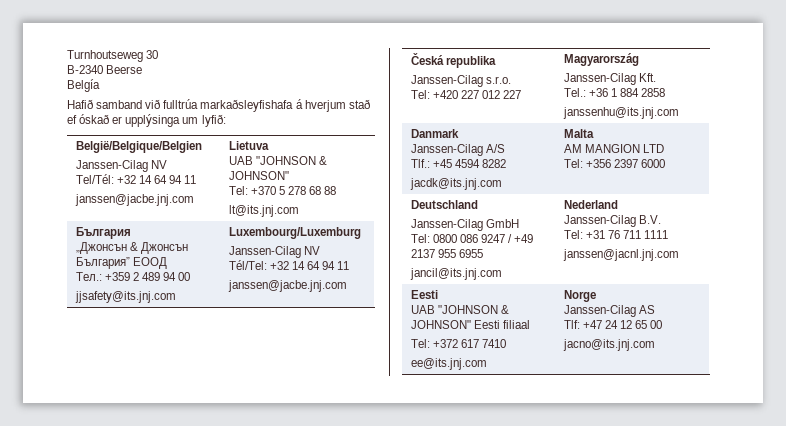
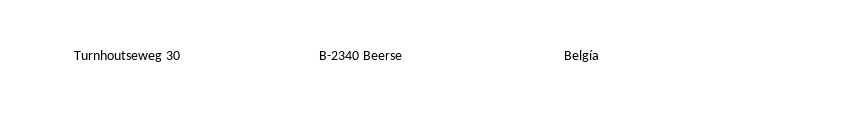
[67,99,370,112] [67,114,226,127] [75,140,202,153] [75,160,167,172] [75,174,197,184] [74,194,194,206] [228,141,269,150] [228,156,327,165] [228,171,289,180] [228,186,337,195] [228,205,299,217] [75,227,131,239] [75,242,188,254] [75,257,167,269] [75,272,191,281] [74,291,176,303] [228,227,361,239] [228,246,320,258] [228,260,350,270] [227,280,347,292] [410,53,496,68] [410,75,511,87] [410,90,521,99] [563,53,639,66] [563,73,656,85] [563,88,665,97] [562,107,679,119] [410,129,459,138] [410,144,505,156] [410,159,506,168] [409,178,502,190] [563,129,594,138] [563,144,664,153] [563,159,665,168] [410,200,478,209] [410,219,519,231] [410,234,534,243] [410,249,483,258] [409,268,502,280] [563,200,618,209] [563,215,661,227] [563,230,668,239] [562,249,679,261] [410,290,438,299] [410,305,509,314] [410,320,530,329] [410,339,506,348] [410,358,487,370] [563,290,596,302] [563,305,655,317] [563,320,663,329] [562,339,655,351] // Hafið samband við fulltrúa markaðsleyfishafa á hverjum stað ef óskað er upplýsinga um lyfið: // België/Belgique/Belgien // Janssen-Cilag NV // Tel/Tél: +32 14 64 94 11 // janssen@jacbe.jnj.com | Lietuva // UAB "JOHNSON & JOHNSON" // Tel: +370 5 278 68 88 // lt@its.jnj.com // България // „Джонсън & Джонсън България” ЕООД // Тел.: +359 2 489 94 00 // jjsafety@its.jnj.com | Luxembourg/Luxemburg // Janssen-Cilag NV // Tél/Tel: +32 14 64 94 11 // janssen@jacbe.jnj.com // Česká republika // Janssen-Cilag s.r.o. // Tel: +420 227 012 227 | Magyarország // Janssen-Cilag Kft. // Tel.: +36 1 884 2858 // janssenhu@its.jnj.com // Danmark // Janssen-Cilag A/S // Tlf.: +45 4594 8282 // jacdk@its.jnj.com | Malta // AM MANGION LTD // Tel: +356 2397 6000 // Deutschland // Janssen-Cilag GmbH // Tel: 0800 086 9247 / +49 2137 955 6955 // jancil@its.jnj.com | Nederland // Janssen-Cilag B.V. // Tel: +31 76 711 1111 // janssen@jacnl.jnj.com // Eesti // UAB "JOHNSON & JOHNSON" Eesti filiaal // Tel: +372 617 7410 // ee@its.jnj.com | Norge // Janssen-Cilag AS // Tlf: +47 24 12 65 00 // jacno@its.jnj.com -> (599, 56) none

